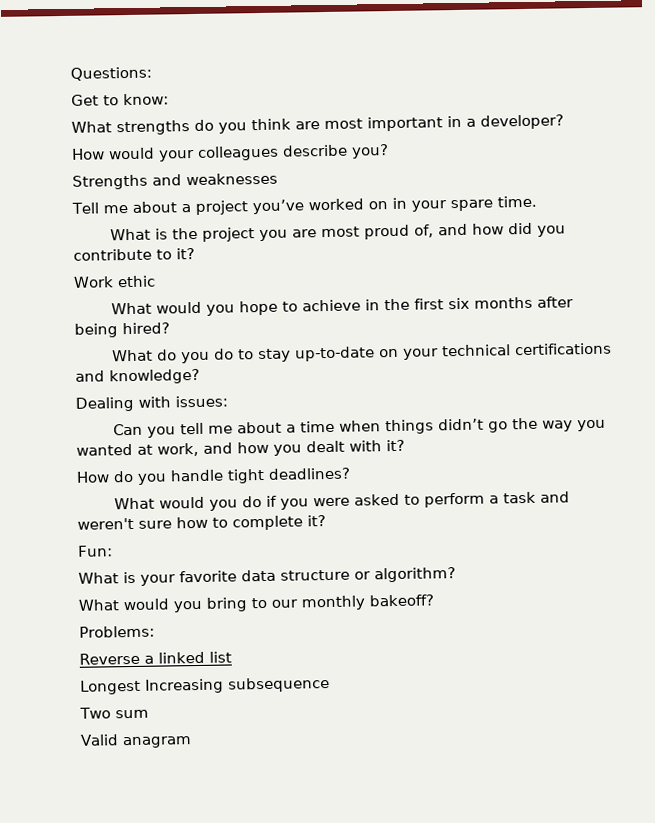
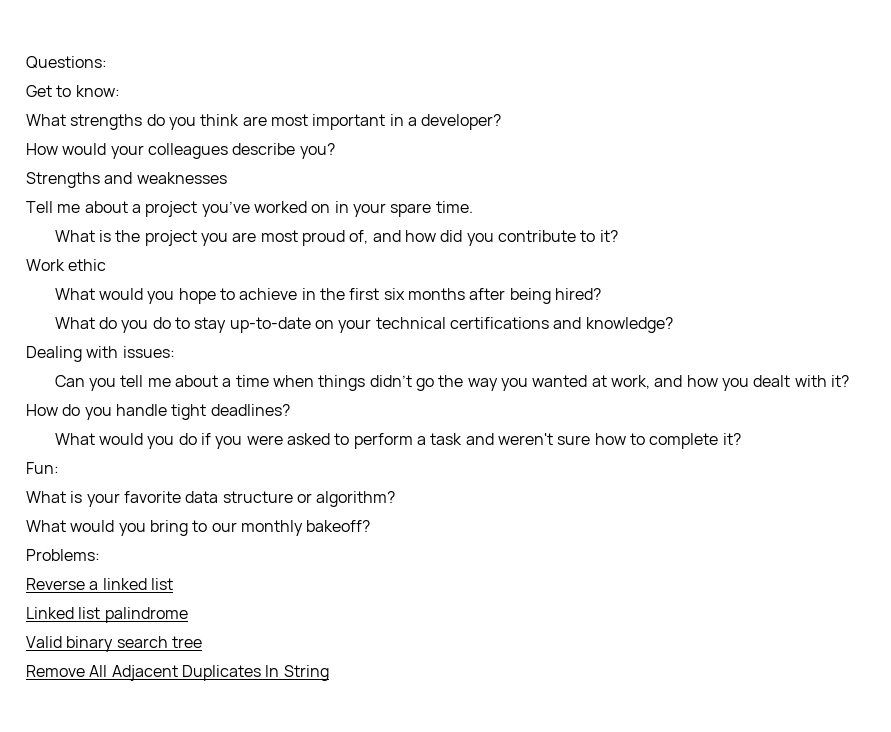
[80,677,330,695] [79,707,149,719] [80,734,192,749] Longest Increasing subsequence // Two sum // Valid anagram -> [26,607,188,623] [26,636,202,652] [26,665,329,681] Linked list palindrome // Valid binary search tree // Remove All Adjacent Duplicates In String

